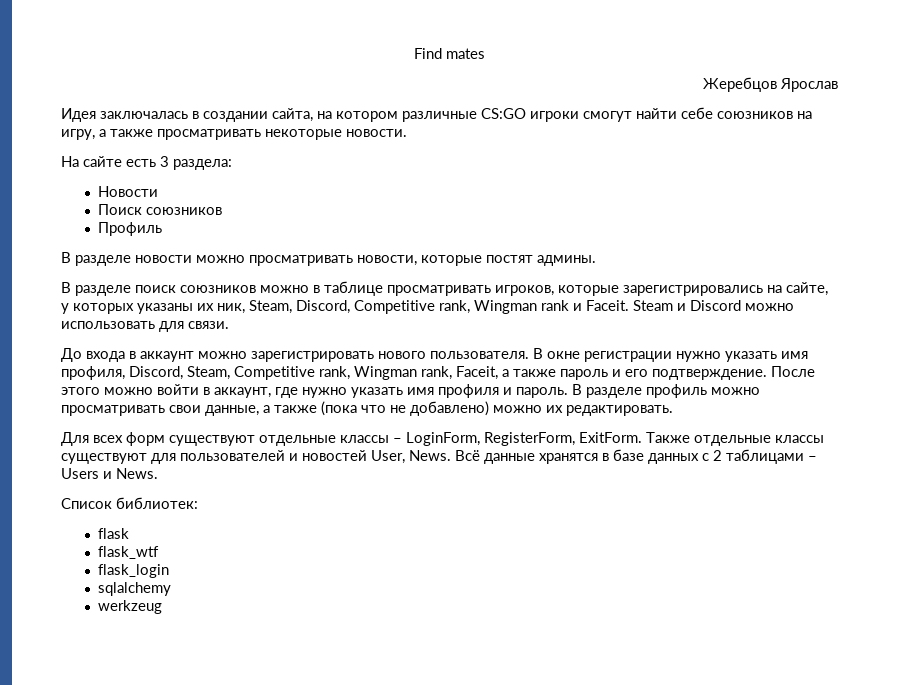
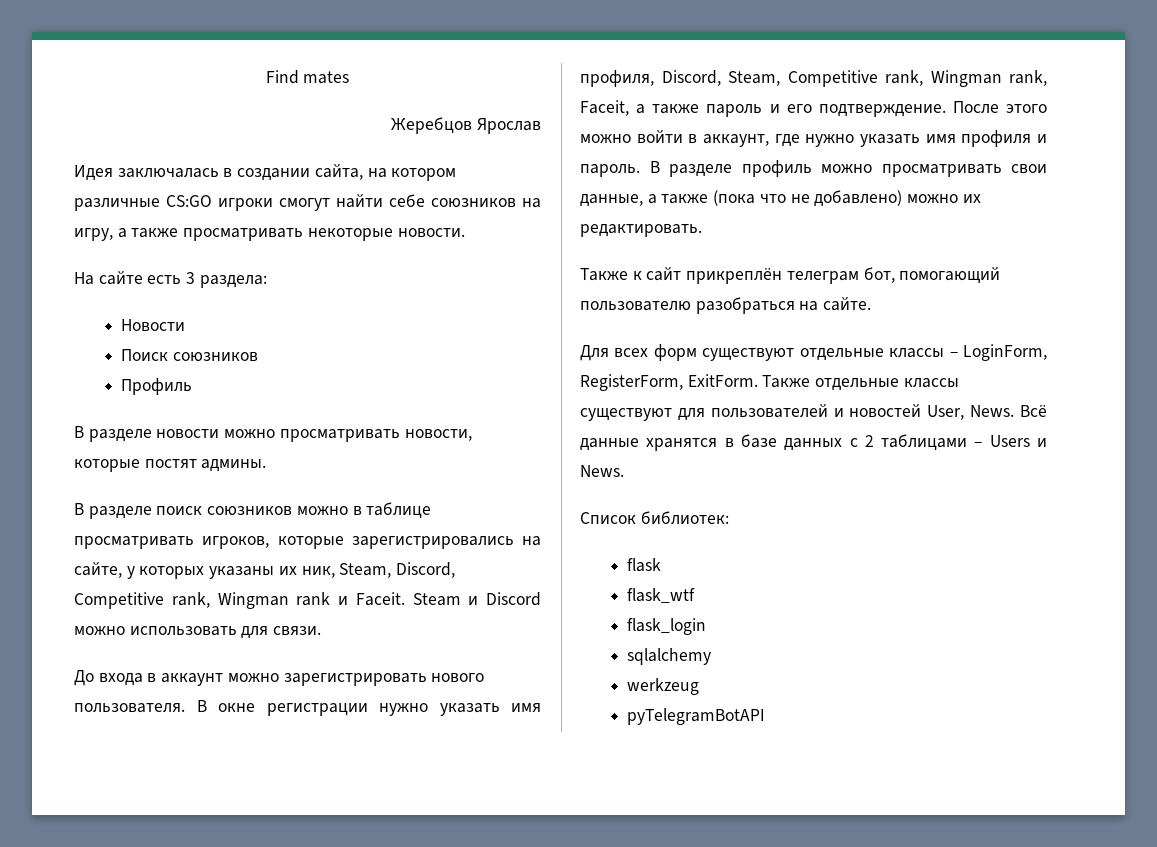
(673, 410) none -> [580,267,1001,284] [580,297,872,314] // Также к сайт прикреплён телеграм бот, помогающий пользователю разобраться на сайте.
(162, 607) none -> [627,708,766,725] // pyTelegramBotAPI

